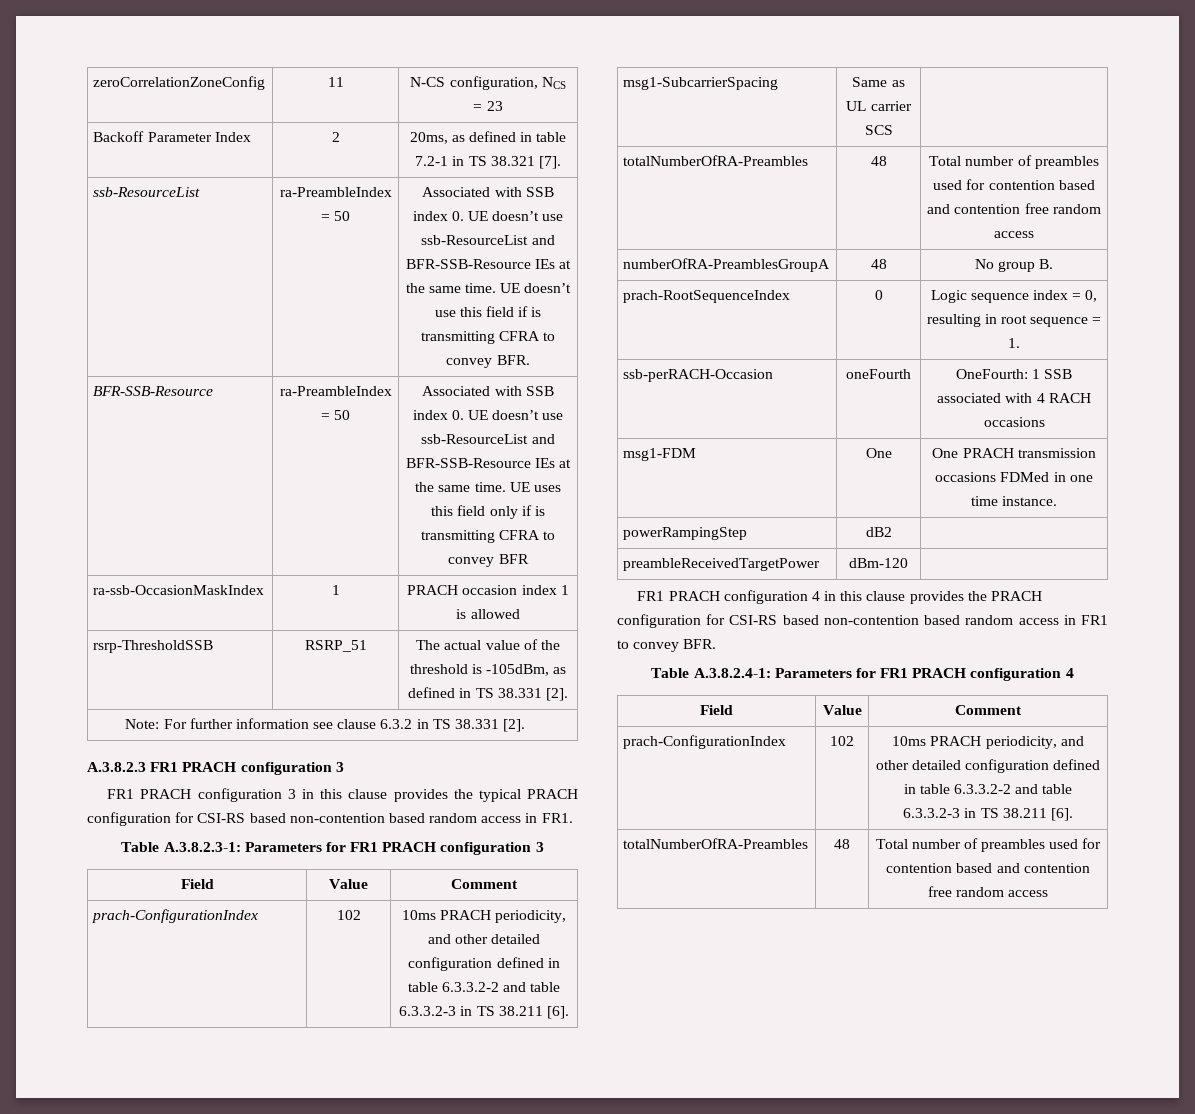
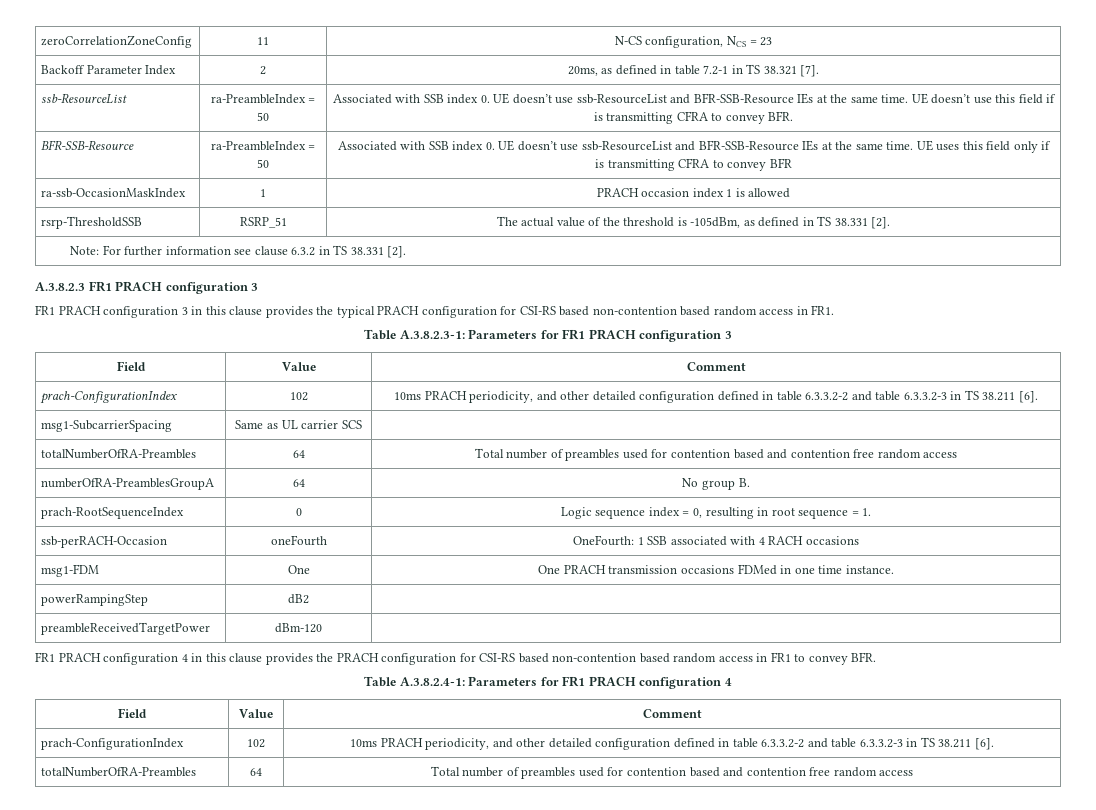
[870,156,887,166] 48 -> [292,450,305,458] 64
[870,259,887,269] 48 -> [292,479,305,487] 64
[834,839,850,849] 48 -> [250,768,262,776] 64

